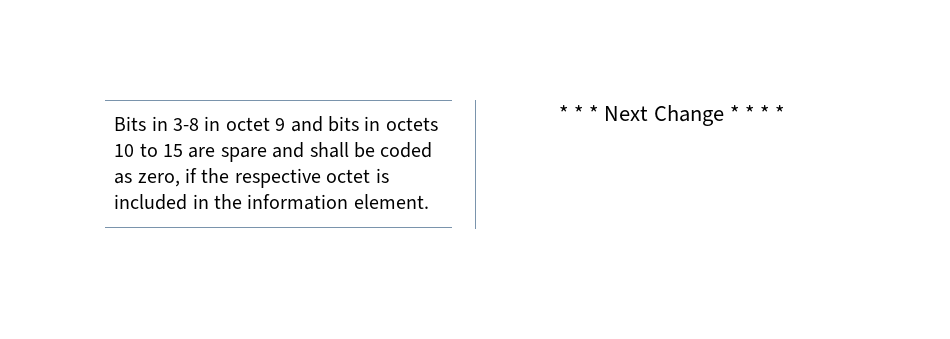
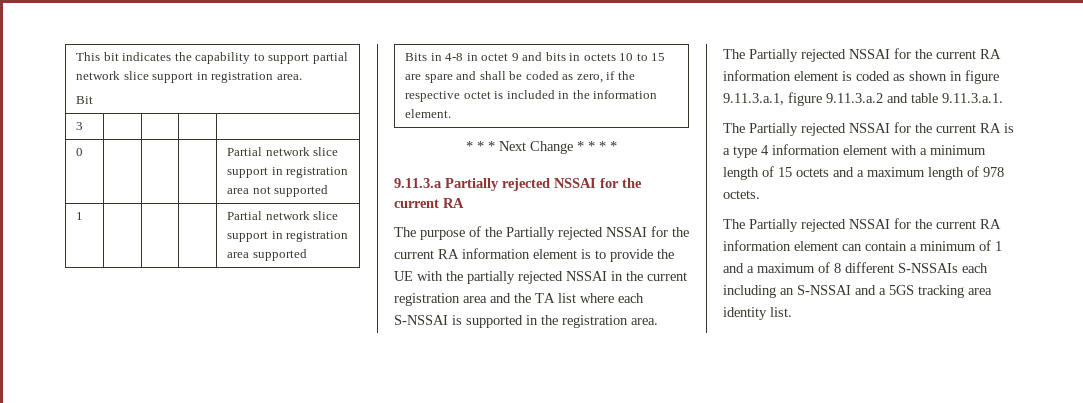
(114, 123) none -> [76,52,348,64] [76,71,302,83] [76,96,94,104] [76,122,84,130] [76,148,84,156] [227,147,339,156] [227,167,349,178] [227,185,329,197] [76,212,84,220] [227,211,339,220] [227,231,349,242] [227,249,307,261] This bit indicates the capability to support partial network slice support in registration area. // Bit // 3 | | | | // 0 | | | | Partial network slice support in registration area not supported // 1 | | | | Partial network slice support in registration area supported //
[172,118,199,131] 3-8 -> [445,53,464,61] 4-8
(785, 113) none -> [394,178,642,191] [394,198,464,208] [394,226,689,240] [394,248,674,262] [394,271,687,284] [394,293,644,306] [394,315,658,328] [723,48,1001,62] [723,70,999,84] [723,92,1003,106] [723,122,1014,136] [723,144,986,158] [723,166,1004,180] [723,190,760,199] [723,218,1001,232] [723,240,1002,251] [723,262,988,273] [723,285,992,298] [723,307,792,320] // 9.11.3.a Partially rejected NSSAI for the current RA // The purpose of the Partially rejected NSSAI for the current RA information element is to provide the UE with the partially rejected NSSAI in the current registration area and the TA list where each S-NSSAI is supported in the registration area. // The Partially rejected NSSAI for the current RA information element is coded as shown in figure 9.11.3.a.1, figure 9.11.3.a.2 and table 9.11.3.a.1. // The Partially rejected NSSAI for the current RA is a type 4 information element with a minimum length of 15 octets and a maximum length of 978 octets. // The Partially rejected NSSAI for the current RA information element can contain a minimum of 1 and a maximum of 8 different S-NSSAIs each including an S-NSSAI and a 5GS tracking area identity list.

